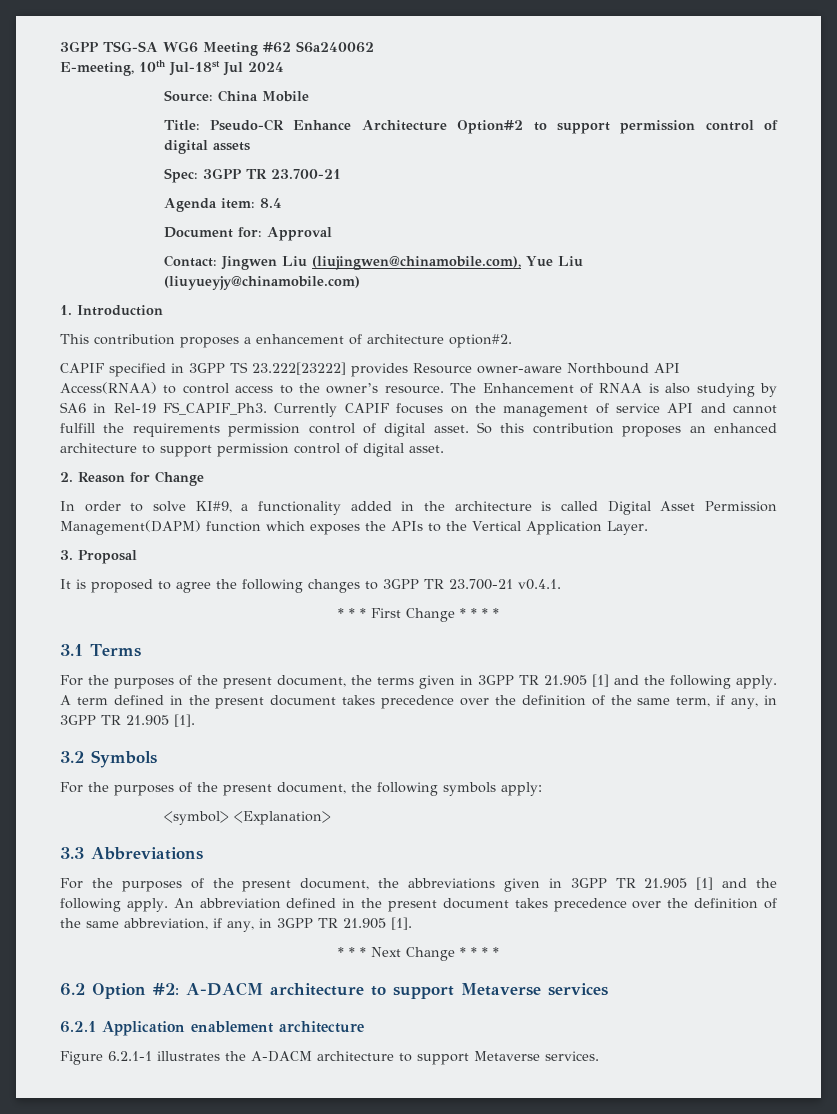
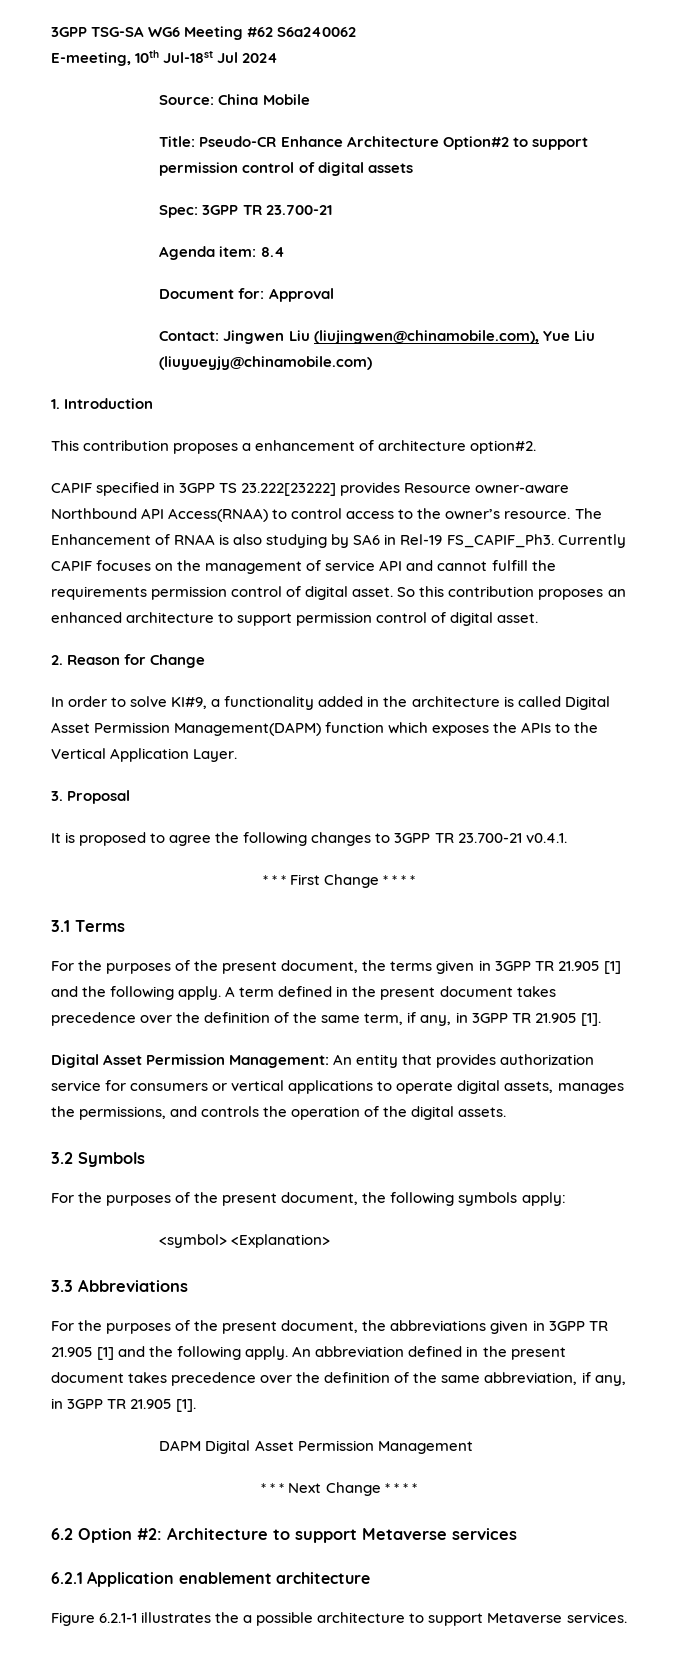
(195, 720) none -> [51,1054,595,1068] [51,1080,624,1094] [51,1106,507,1120] // Digital Asset Permission Management: An entity that provides authorization service for consumers or vertical applications to operate digital assets, manages the permissions, and controls the operation of the digital assets.
(412, 923) none -> [159,1440,473,1454] // DAPM Digital Asset Permission Management
[186,982,364,996] A-DACM architecture -> [167,1527,268,1540] Architecture
[251,1051,312,1062] A-DACM -> [243,1612,314,1626] a possible

